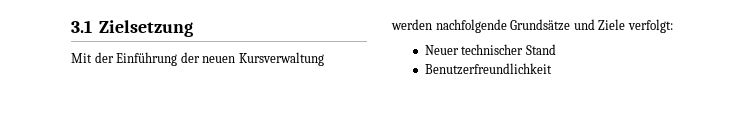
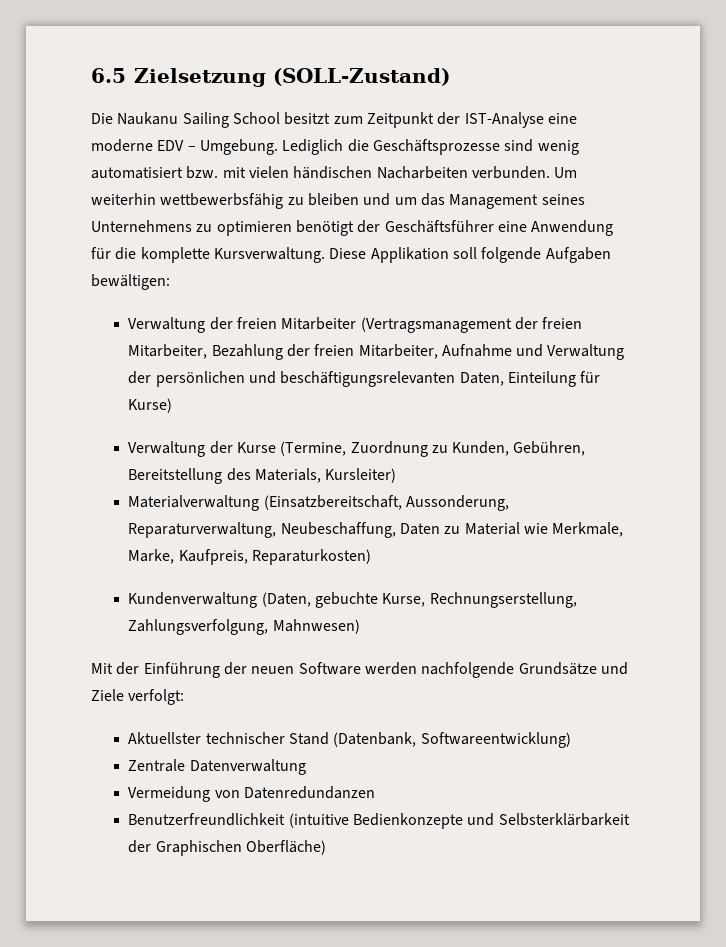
[71,20,92,33] 3.1 -> [91,68,126,83] 6.5
(193, 28) none -> [273,68,450,86] [91,112,577,128] [91,139,579,155] [91,166,578,179] [91,193,585,209] [91,220,614,236] [91,247,611,263] [91,274,170,290] [128,317,583,333] [128,344,625,360] [128,371,601,387] [128,398,173,413] [128,441,586,457] [128,468,397,484] [128,495,509,511] [128,522,624,538] [128,549,371,565] [128,592,577,608] [128,619,360,635] (SOLL-Zustand) // Die Naukanu Sailing School besitzt zum Zeitpunkt der IST-Analyse eine moderne EDV – Umgebung. Lediglich die Geschäftsprozesse sind wenig automatisiert bzw. mit vielen händischen Nacharbeiten verbunden. Um weiterhin wettbewerbsfähig zu bleiben und um das Management seines Unternehmens zu optimieren benötigt der Geschäftsführer eine Anwendung für die komplette Kursverwaltung. Diese Applikation soll folgende Aufgaben bewältigen: // Verwaltung der freien Mitarbeiter (Vertragsmanagement der freien Mitarbeiter, Bezahlung der freien Mitarbeiter, Aufnahme und Verwaltung der persönlichen und beschäftigungsrelevanten Daten, Einteilung für Kurse) // Verwaltung der Kurse (Termine, Zuordnung zu Kunden, Gebühren, Bereitstellung des Materials, Kursleiter) // Materialverwaltung (Einsatzbereitschaft, Aussonderung, Reparaturverwaltung, Neubeschaffung, Daten zu Material wie Merkmale, Marke, Kaufpreis, Reparaturkosten) // Kundenverwaltung (Daten, gebuchte Kurse, Rechnungserstellung, Zahlungsverfolgung, Mahnwesen)
[238,52,324,66] Kursverwaltung -> [298,662,361,675] Software
[424,45,459,55] Neuer -> [128,732,202,744] Aktuellster
[424,63,552,75] // Benutzerfreundlichkeit -> [333,732,571,748] [128,759,306,775] [128,786,375,802] [128,813,630,829] [128,840,326,856] (Datenbank, Softwareentwicklung) // Zentrale Datenverwaltung // Vermeidung von Datenredundanzen // Benutzerfreundlichkeit (intuitive Bedienkonzepte und Selbsterklärbarkeit der Graphischen Oberfläche)

